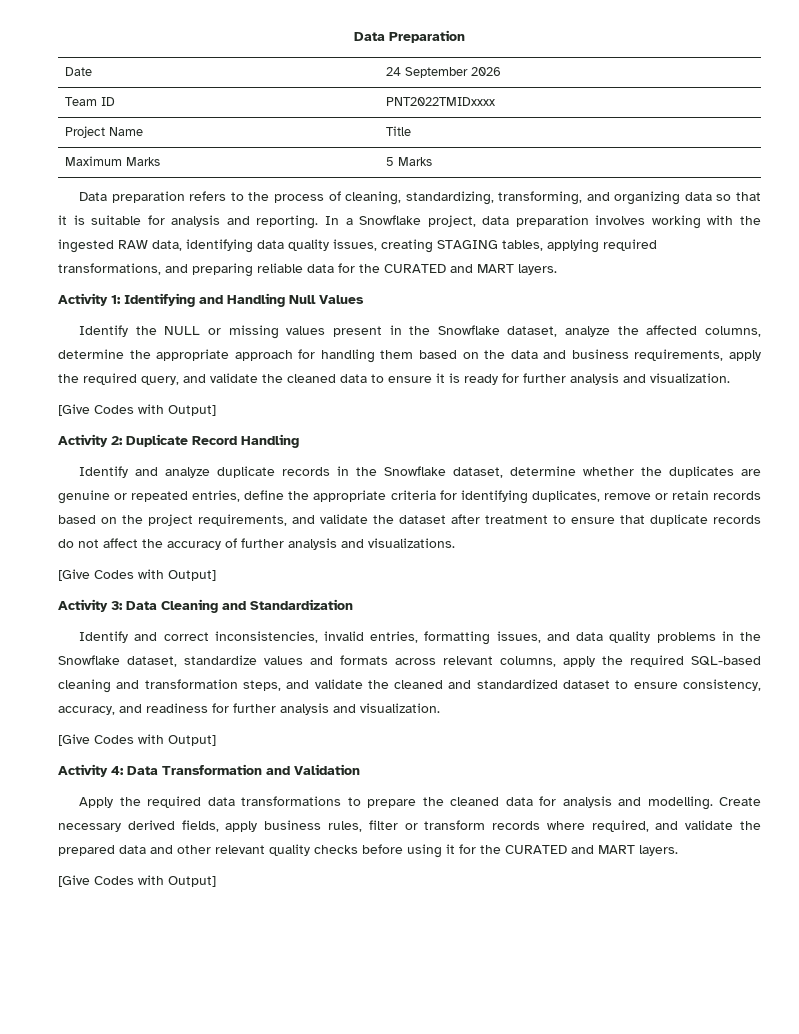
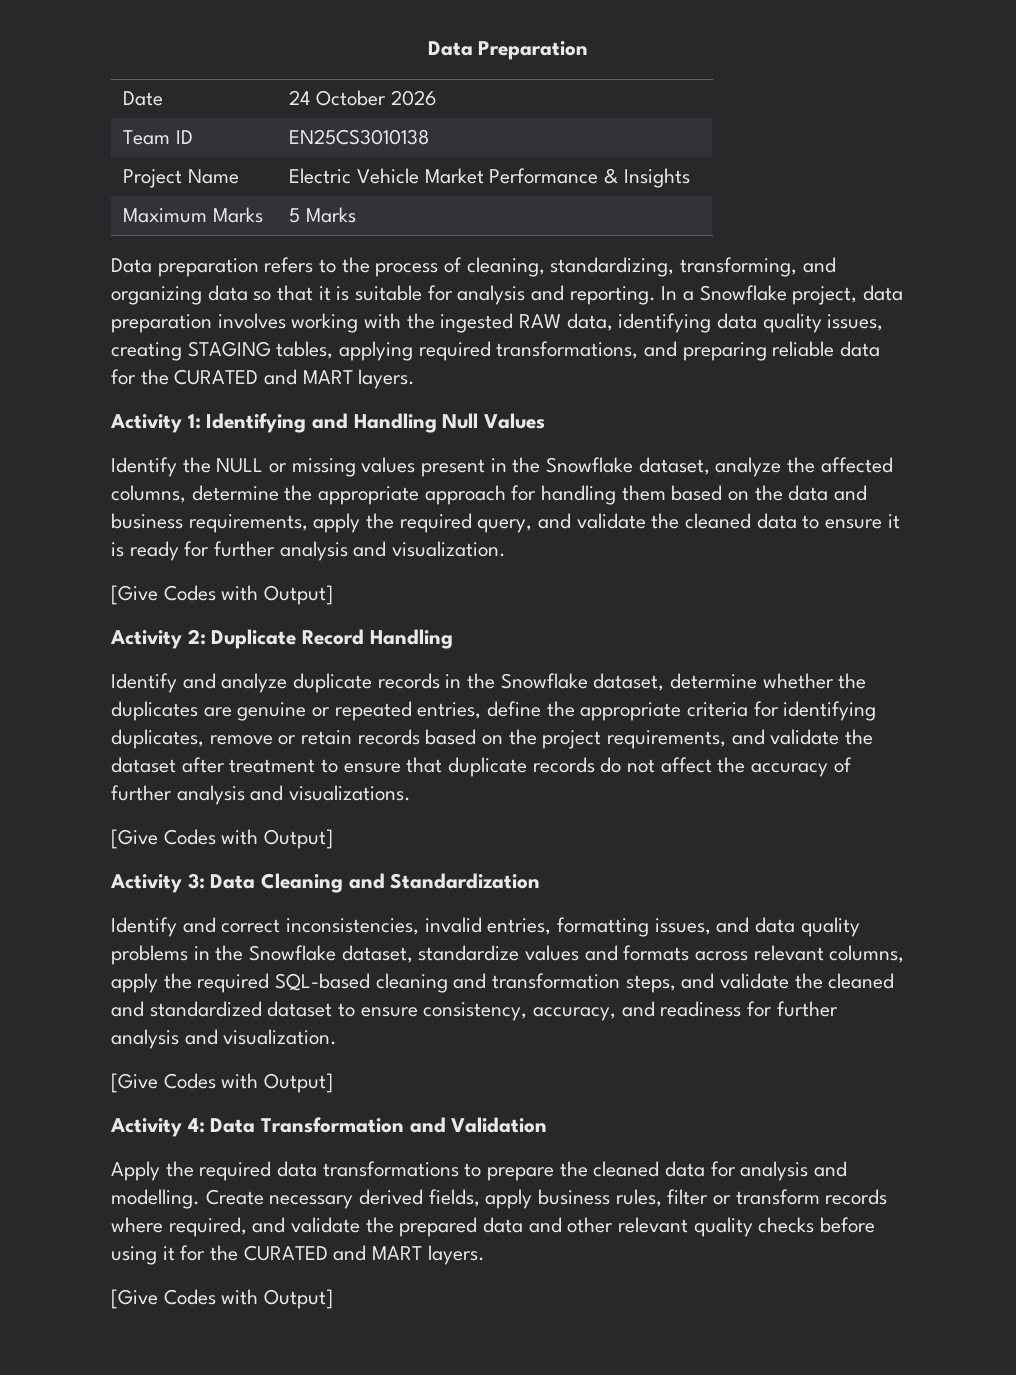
[405,67,469,78] September -> [315,90,386,106] October
[386,97,496,106] PNT2022TMIDxxxx -> [289,129,430,145] EN25CS3010138
[386,126,412,136] Title -> [289,168,690,188] Electric Vehicle Market Performance & Insights

